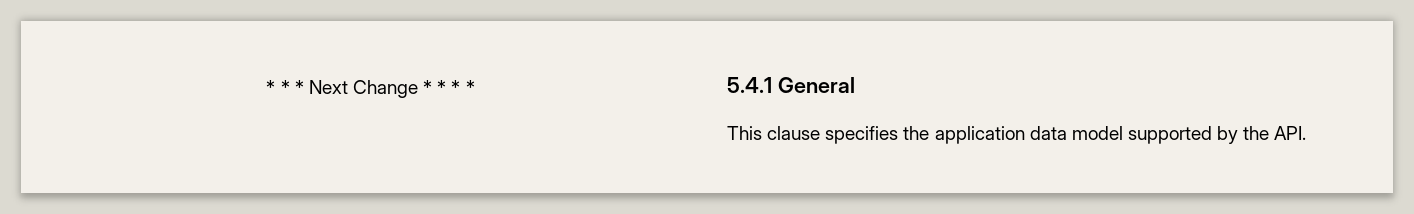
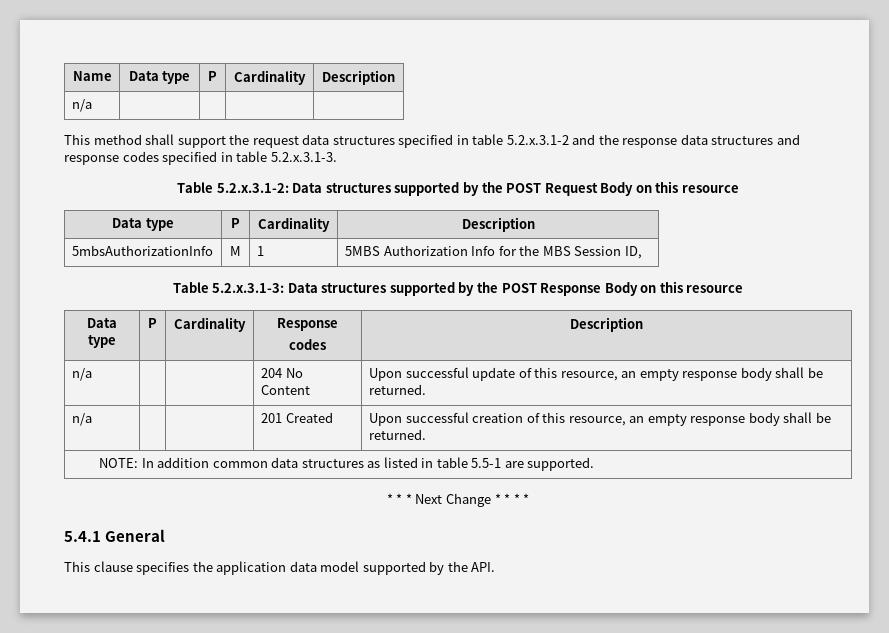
(266, 87) none -> [72,71,112,81] [128,71,191,84] [208,71,217,81] [234,70,306,85] [322,70,395,85] [71,99,92,112] [64,134,800,148] [64,151,337,165] [177,181,739,196] [112,218,174,231] [231,218,240,228] [258,217,330,232] [461,217,535,232] [71,245,213,256] [230,246,241,256] [256,246,264,256] [344,245,642,259] [172,281,744,296] [87,318,117,328] [88,335,116,348] [148,318,157,328] [174,317,246,332] [277,318,338,331] [289,339,326,350] [570,317,643,332] [71,368,92,381] [260,368,303,378] [260,385,310,395] [368,367,823,381] [368,384,426,395] [71,413,92,426] [260,412,333,423] [368,412,831,426] [368,429,426,440] [99,457,595,471] Name | Data type | P | Cardinality | Description // n/a | | | | // This method shall support the request data structures specified in table 5.2.x.3.1-2 and the response data structures and response codes specified in table 5.2.x.3.1-3. // Table 5.2.x.3.1-2: Data structures supported by the POST Request Body on this resource // Data type | P | Cardinality | Description // 5mbsAuthorizationInfo | M | 1 | 5MBS Authorization Info for the MBS Session ID, // Table 5.2.x.3.1-3: Data structures supported by the POST Response Body on this resource // Data type | P | Cardinality | Response // codes | Description // n/a | | | 204 No Content | Upon successful update of this resource, an empty response body shall be returned. // n/a | | | 201 Created | Upon successful creation of this resource, an empty response body shall be returned. // NOTE: In addition common data structures as listed in table 5.5-1 are supported. //

